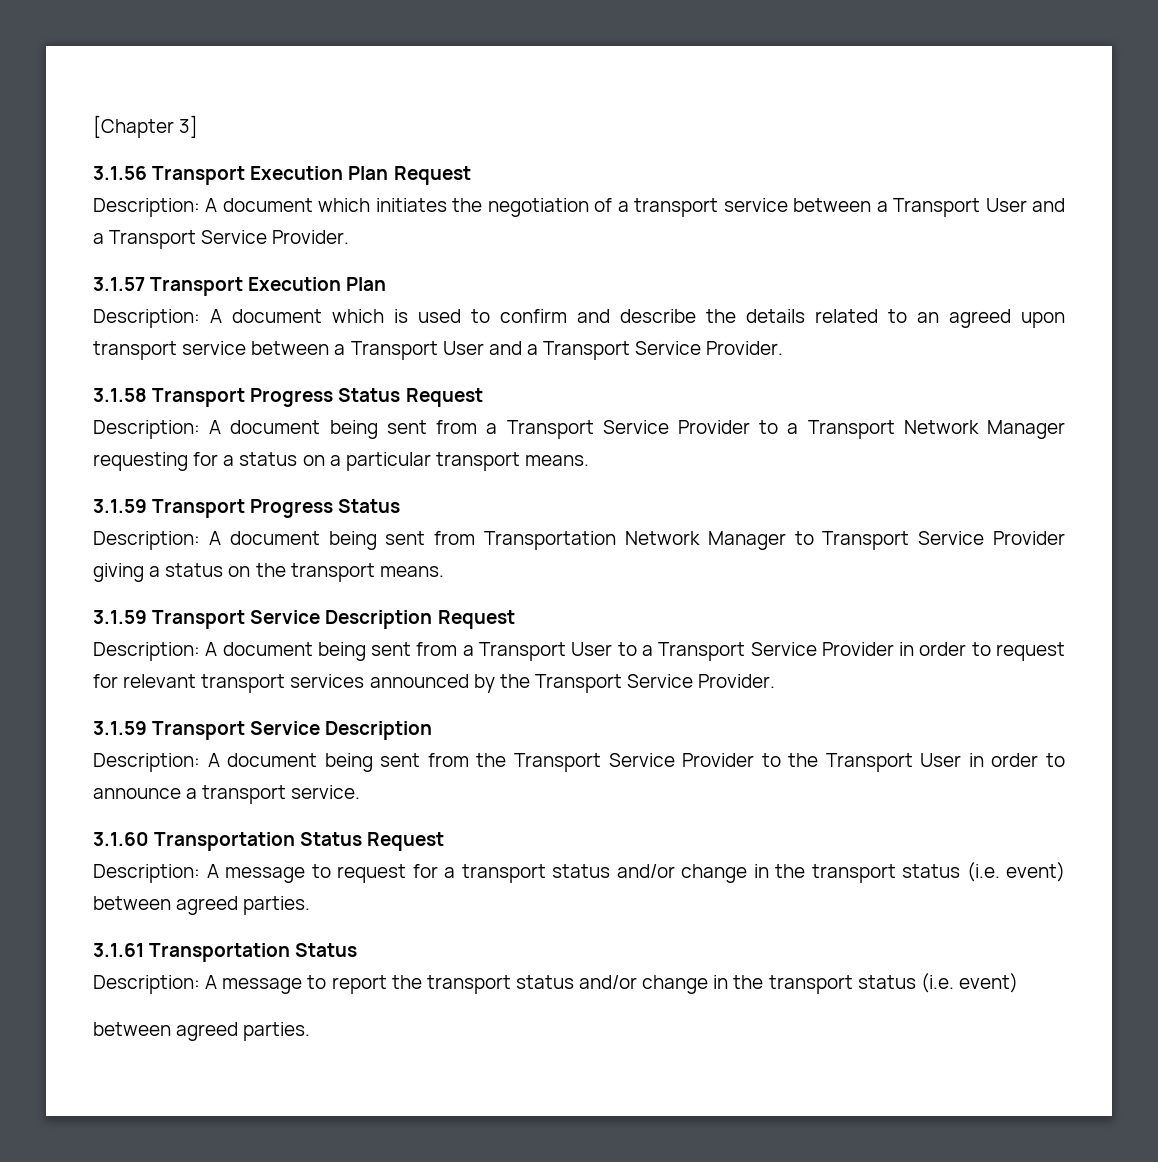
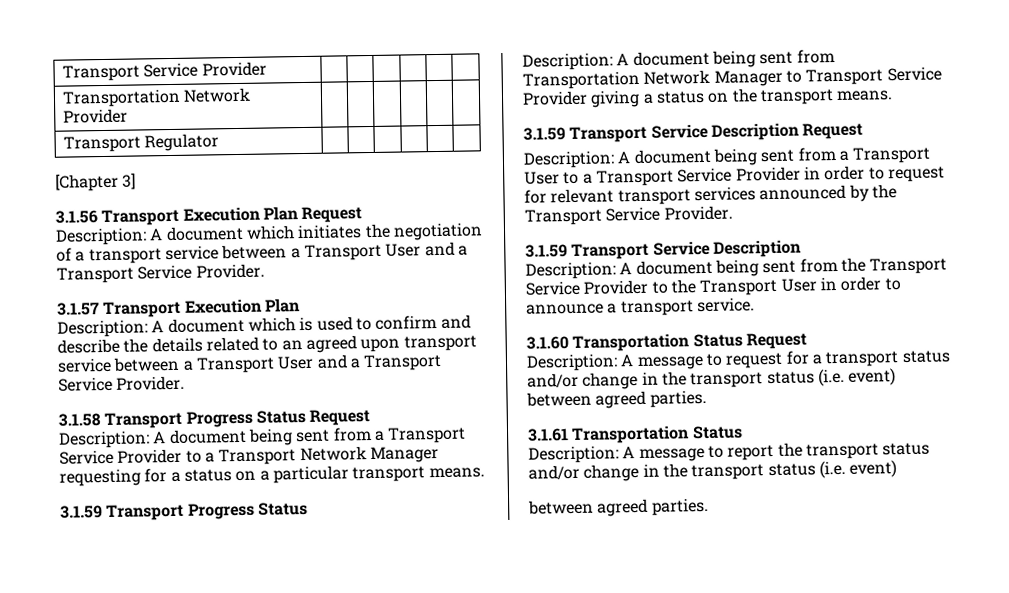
(93, 126) none -> [62,61,267,82] [62,87,252,108] [63,108,129,124] [63,133,220,153] Transport Service Provider | | | | | | // Transportation Network Provider | | | | | | // Transport Regulator | | | | | | //

